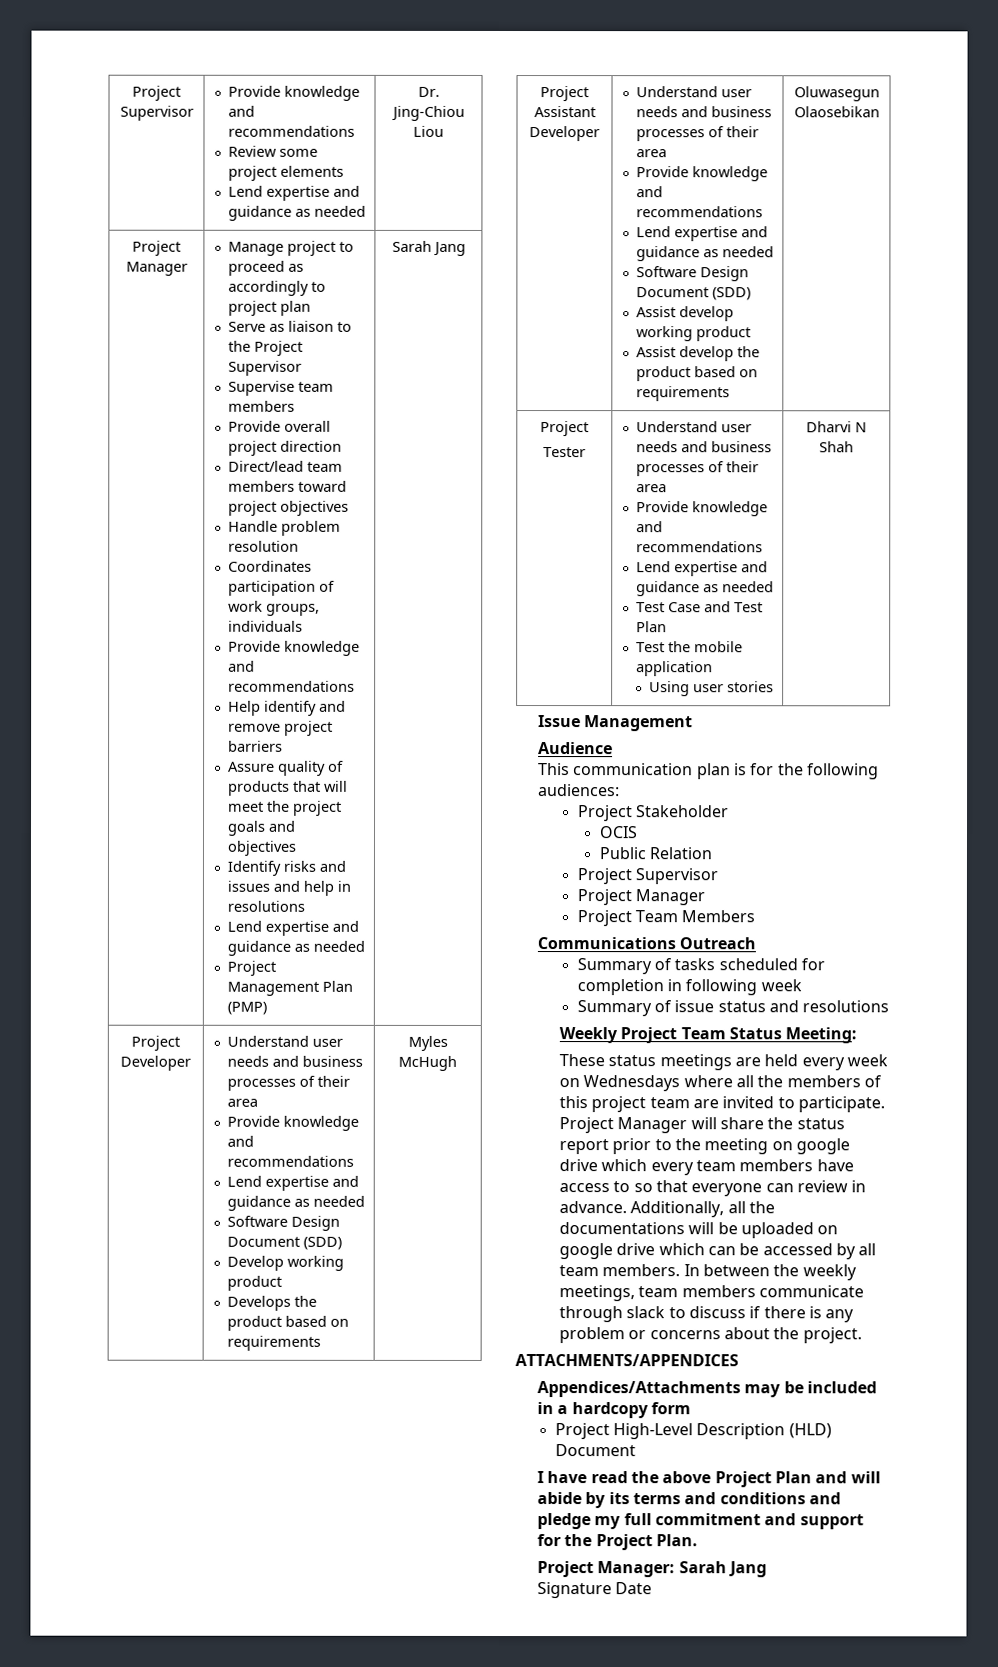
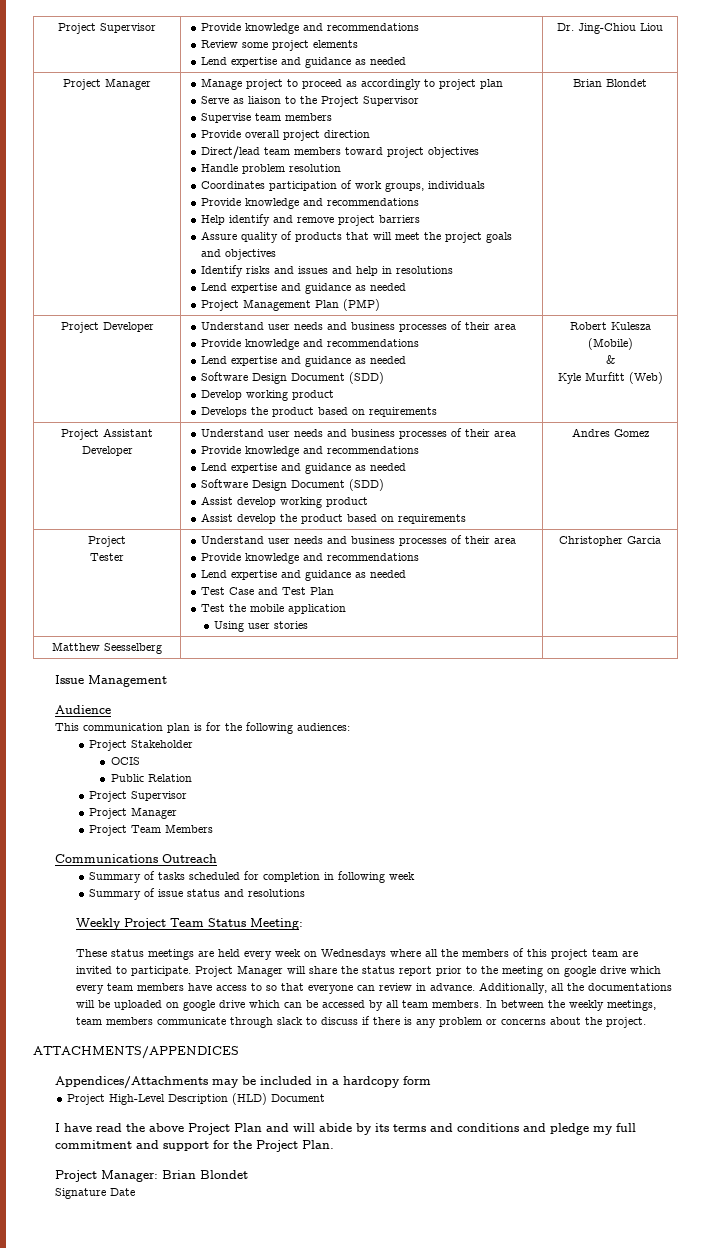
[391,240,466,256] Sarah Jang -> [573,79,647,87] Brian Blondet
[407,1035,448,1051] [398,1055,457,1071] Myles McHugh -> [569,322,651,330] [587,338,633,350] [605,355,615,364] [557,372,663,384] Robert Kulesza (Mobile) // & // Kyle Murfitt (Web)
[793,86,880,102] [793,106,880,118] Oluwasegun Olaosebikan -> [571,428,649,437] Andres Gomez
[806,421,867,433] [819,441,854,453] Dharvi N Shah -> [559,536,661,546] [51,642,162,654] Christopher Garcia // Matthew Seesselberg | |
[678,1561,767,1578] Sarah Jang -> [161,1170,248,1179] Brian Blondet

